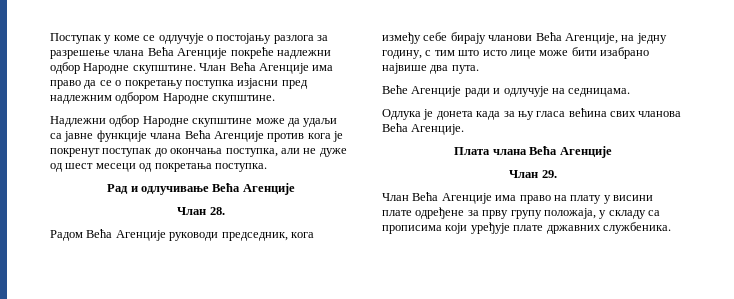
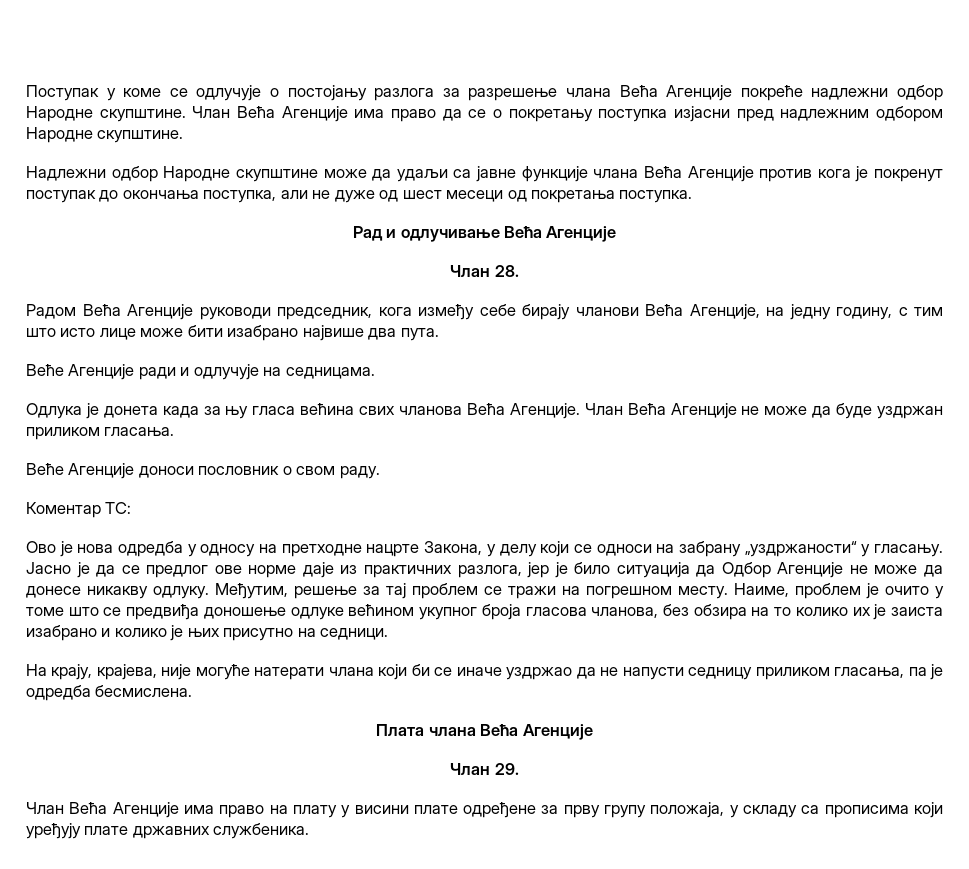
(465, 129) none -> [584,403,944,419] [26,427,175,440] [26,463,380,479] [26,502,132,518] [26,541,944,557] [26,562,943,578] [26,583,944,599] [26,604,943,620] [26,625,389,641] [26,664,944,680] [26,685,193,701] Члан Већа Агенције не може да буде уздржан приликом гласања. // Веће Агенције доноси пословник о свом раду. // Коментар ТС: // Ово је нова одредба у односу на претходне нацрте Закона, у делу који се односи на забрану „уздржаности“ у гласању. Јасно је да се предлог ове норме даје из практичних разлога, јер је било ситуација да Одбор Агенције не може да донесе никакву одлуку. Међутим, решење за тај проблем се тражи на погрешном месту. Наиме, проблем је очито у томе што се предвиђа доношење одлуке већином укупног броја гласова чланова, без обзира на то колико их је заиста изабрано и колико је њих присутно на седници. // На крају, крајева, није могуће натерати члана који би се иначе уздржао да не напусти седницу приликом гласања, па је одредба бесмислена.
[470,222,510,234] уређује -> [26,823,81,839] уређују

